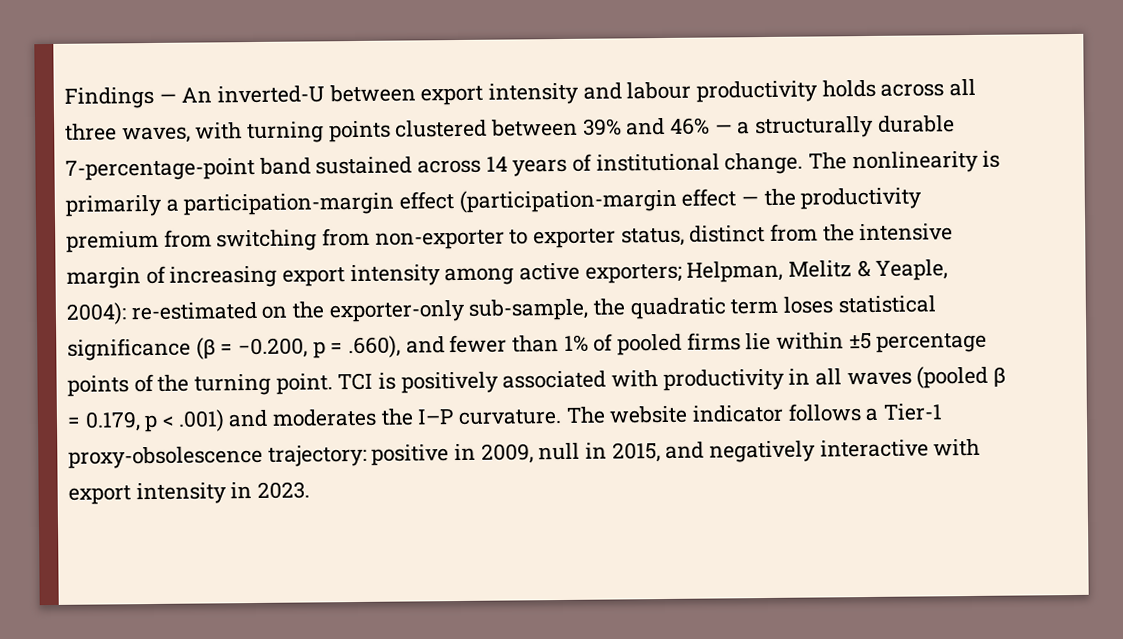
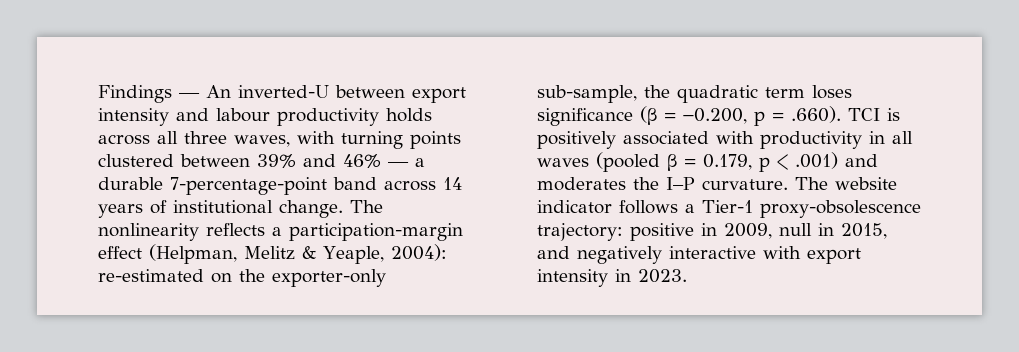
[755,115,875,139] structurally -> (425, 162) none
[315,156,413,175] sustained -> (377, 183) none
[982,150,1001,168] [65,194,162,217] is primarily -> [206,223,265,236] reflects
[458,187,923,213] [66,223,954,253] [66,260,784,289] (participation-margin effect — the productivity premium from switching from non-exporter to exporter status, distinct from the intensive margin of increasing export intensity among active exporters; Helpman, -> [149,244,237,264] (Helpman,
[837,295,936,314] statistical -> (852, 92) none
[348,332,988,359] [67,373,333,397] .660), and fewer than 1% of pooled firms lie within ±5 percentage points of the turning point. -> [791,106,841,123] .660).

